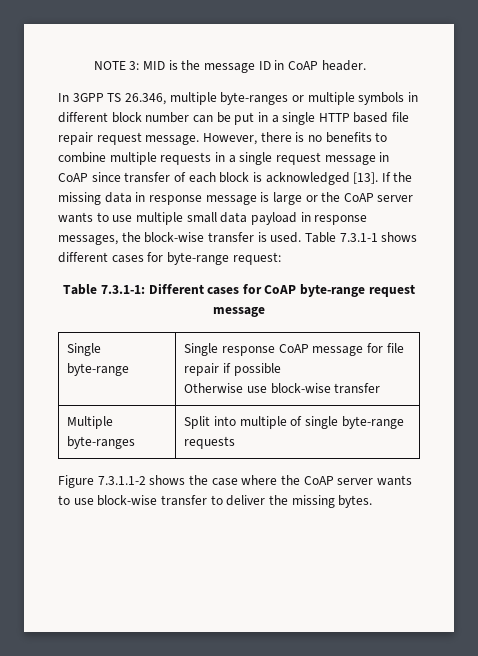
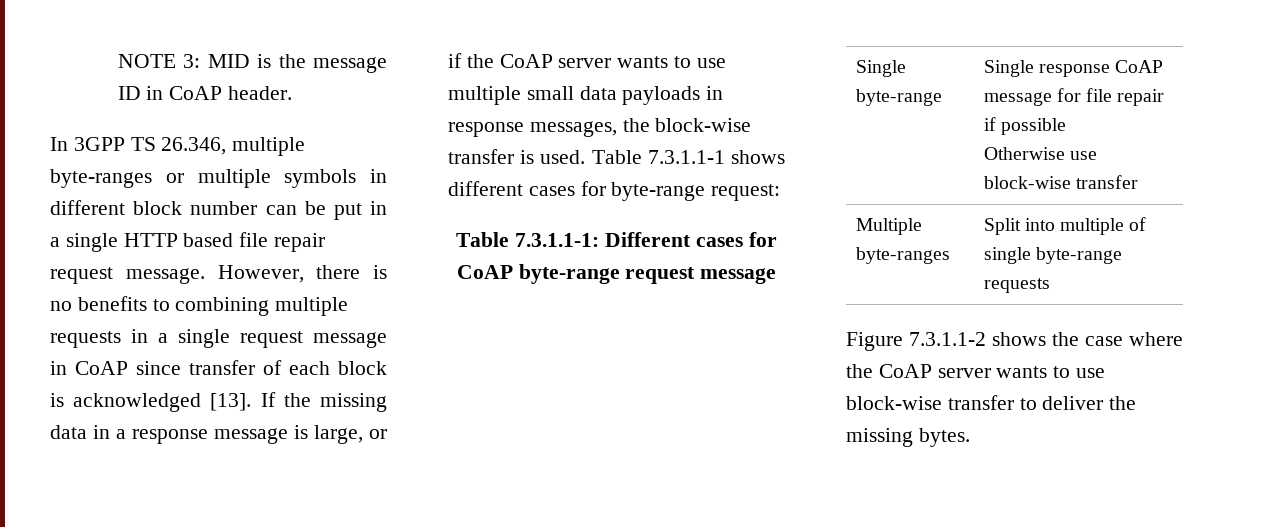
[58,152,106,163] combine -> [175,297,270,316] combining
(146, 197) none -> [116,429,126,439] a
[272,192,318,205] large or -> [314,425,387,444] [448,53,462,68] large, or if
[250,212,297,225] payload -> [622,86,701,105] payloads
[339,233,378,242] 7.3.1-1 -> [647,150,725,164] 7.3.1.1-1
[100,285,145,294] 7.3.1-1: -> [515,233,600,247] 7.3.1.1-1:

